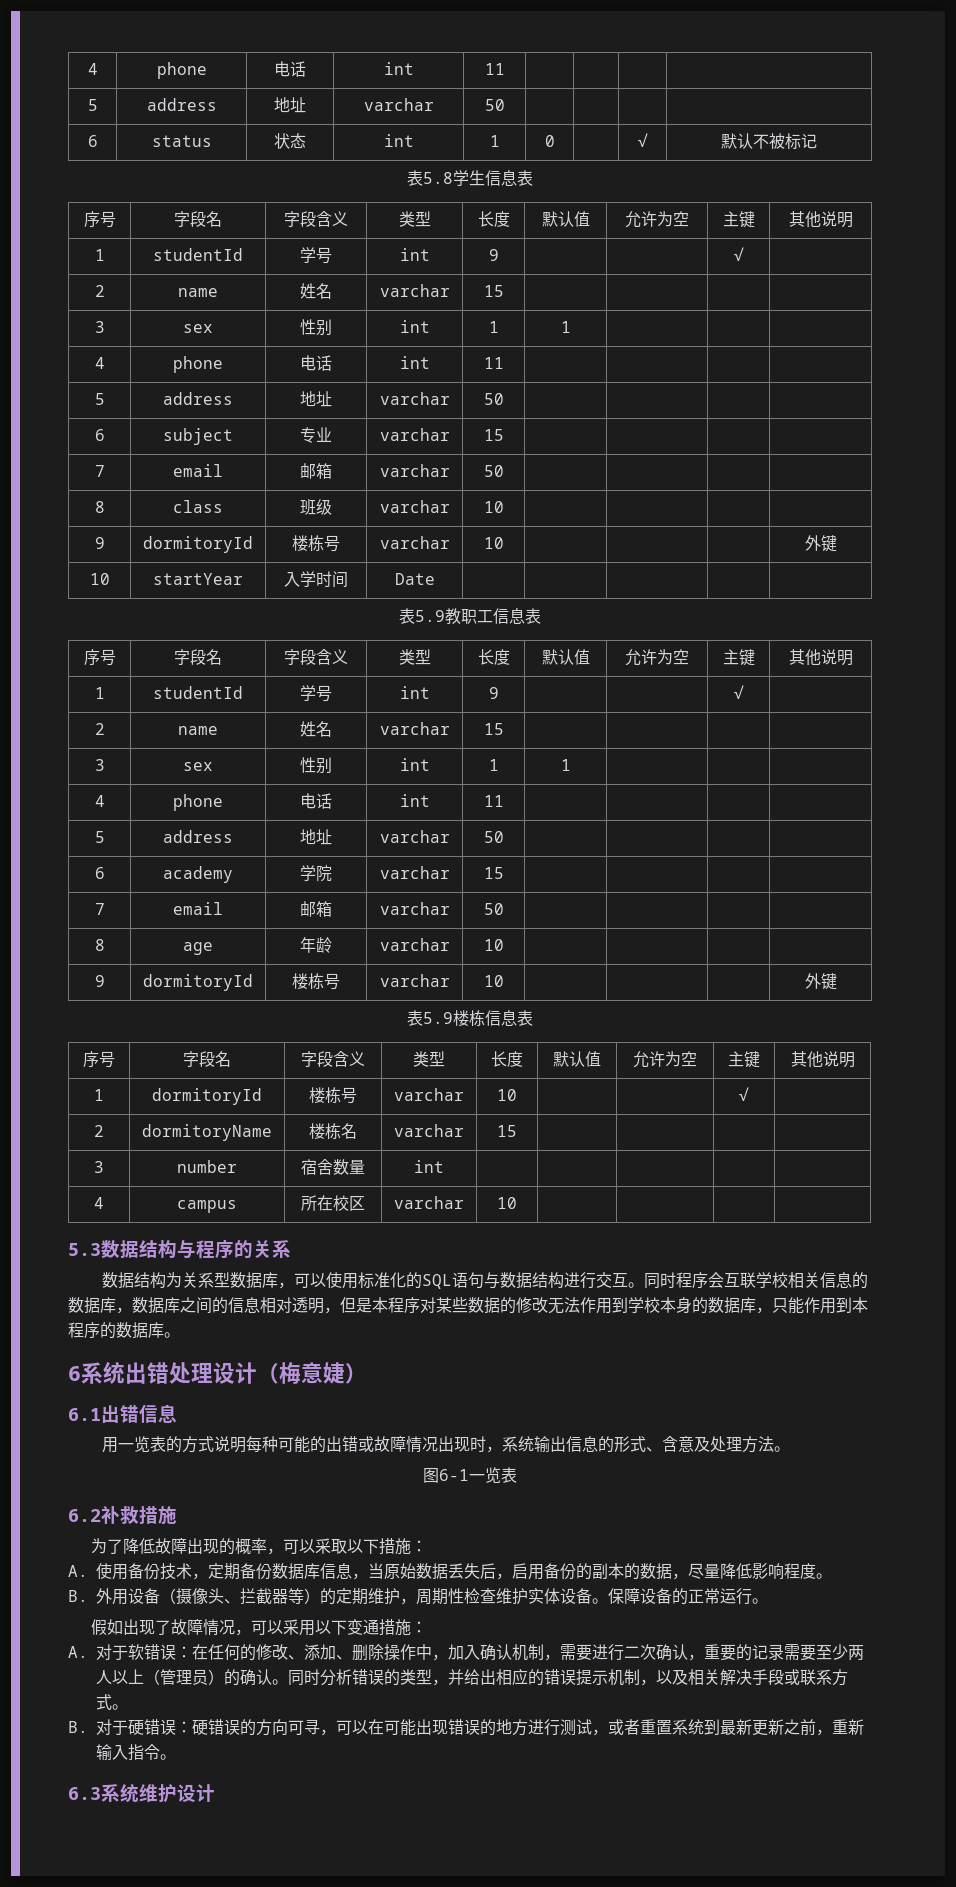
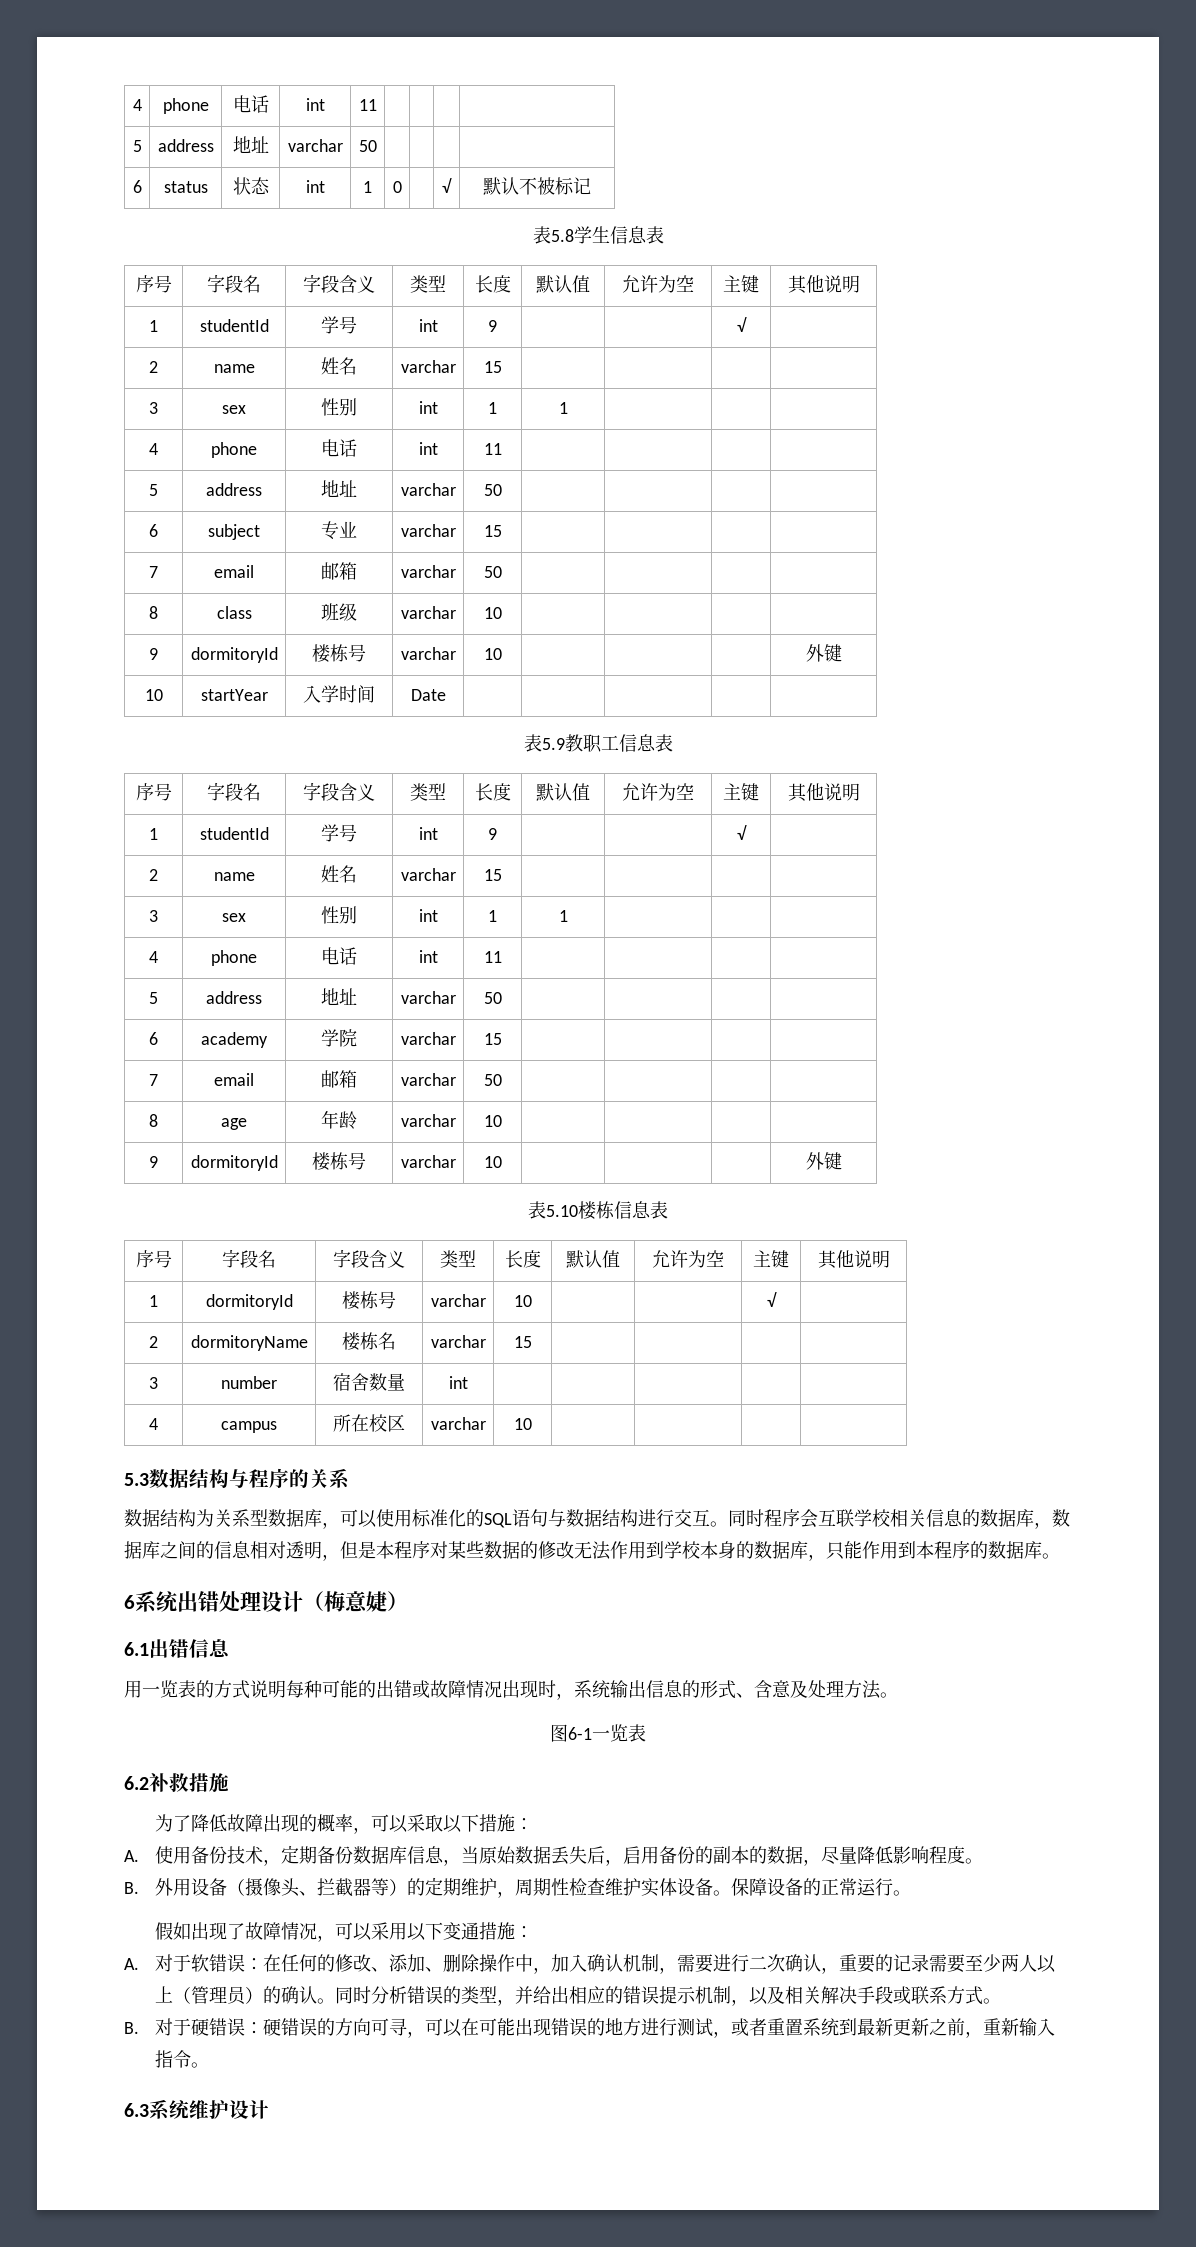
[423,1012,453,1024] 5.9 -> [546,1205,578,1217] 5.10

